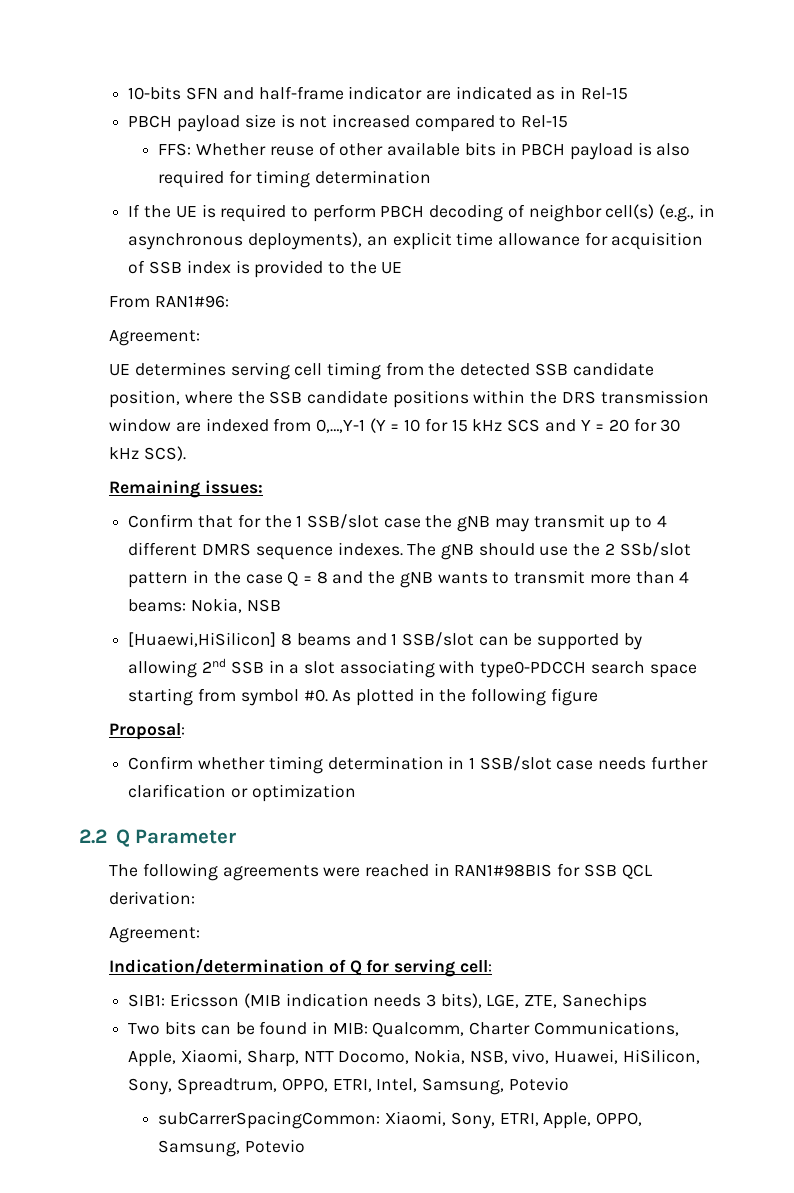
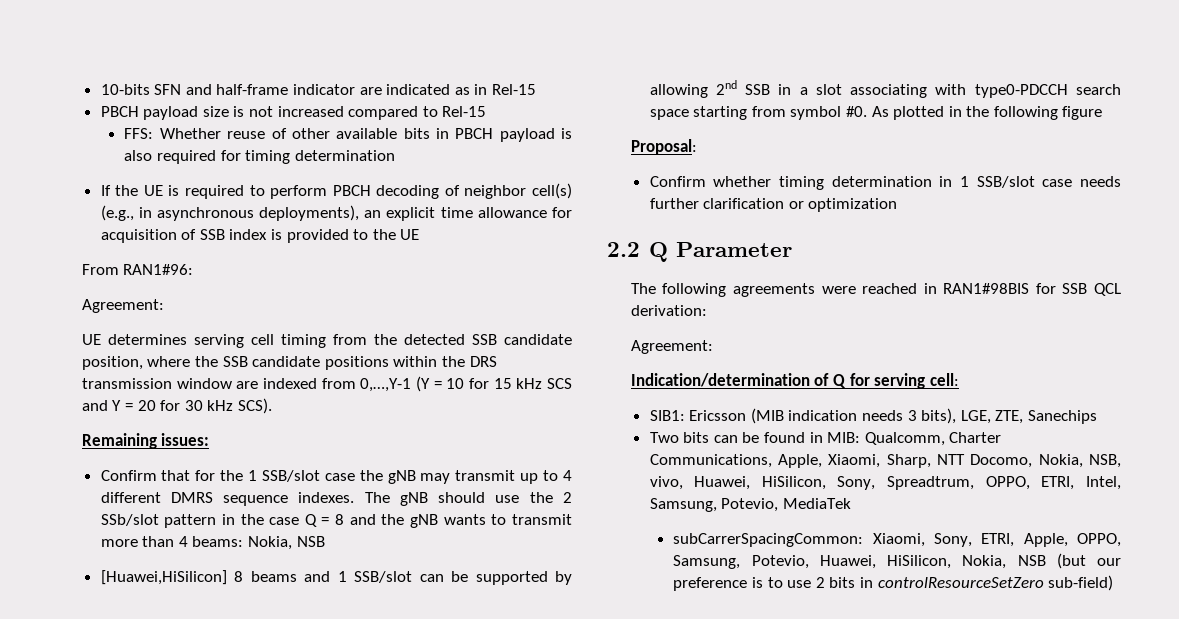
[128,632,277,647] [Huaewi,HiSilicon] -> [100,570,227,585] [Huawei,HiSilicon]
[508,1077,569,1091] Potevio -> [721,498,851,512] Potevio, MediaTek
[245,1139,306,1153] Potevio -> [751,553,1121,569] [673,575,1114,591] Potevio, Huawei, HiSilicon, Nokia, NSB (but our preference is to use 2 bits in controlResourceSetZero sub-field)

